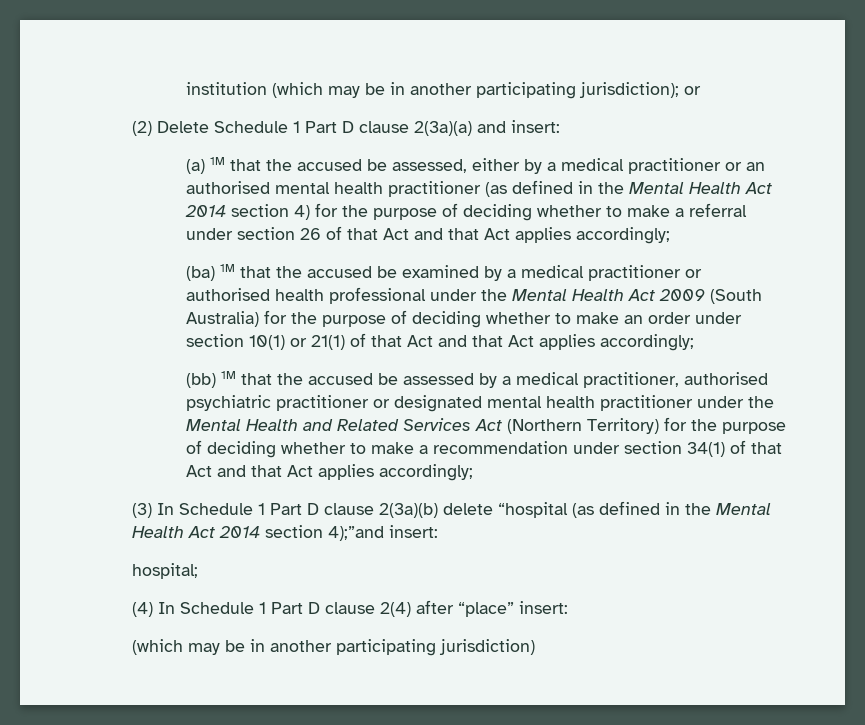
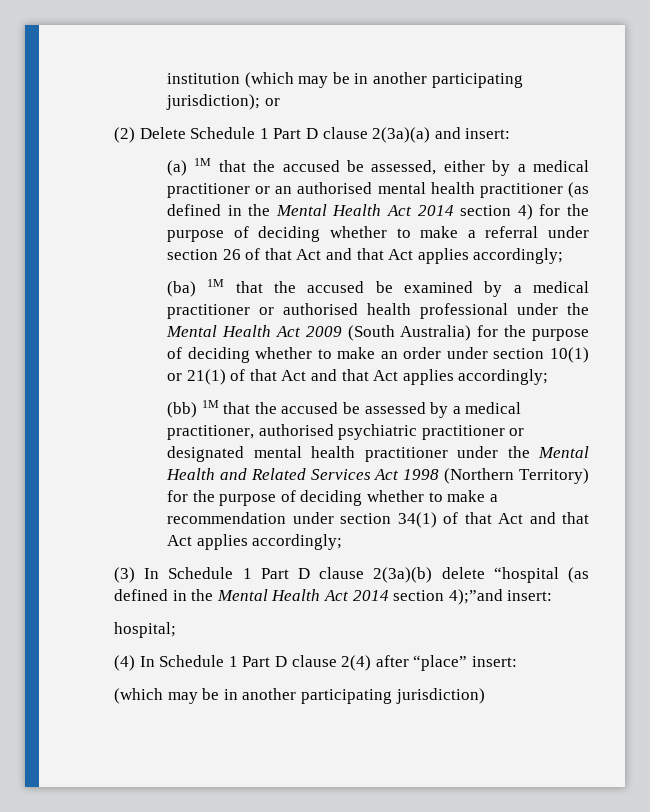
(502, 425) none -> [403,469,440,480] 1998

